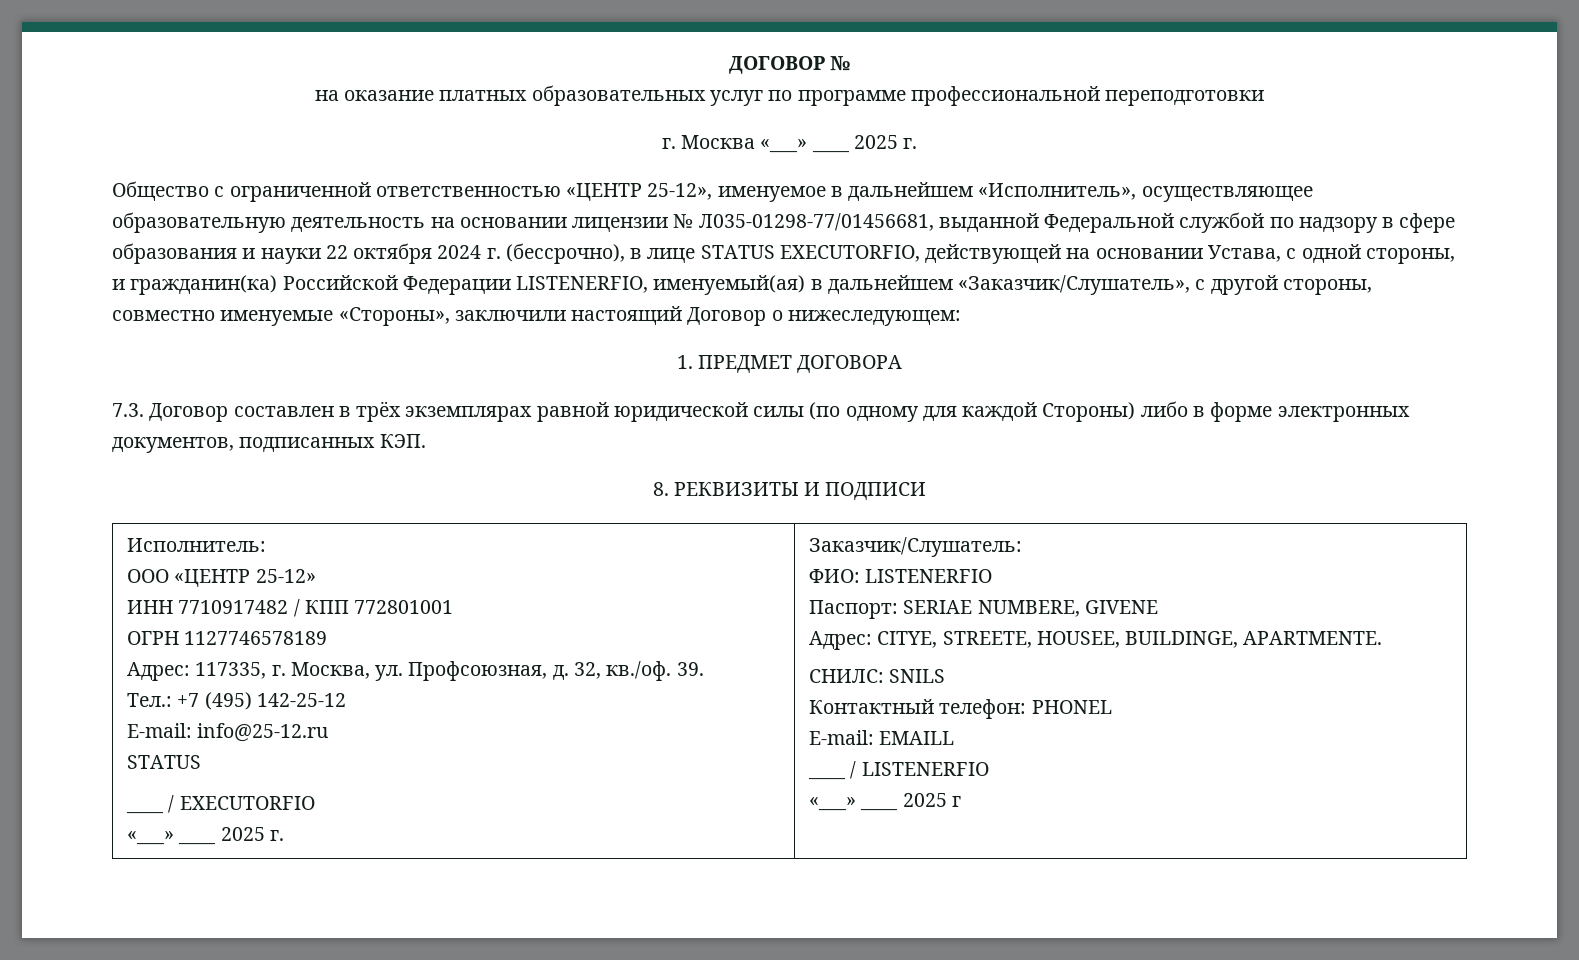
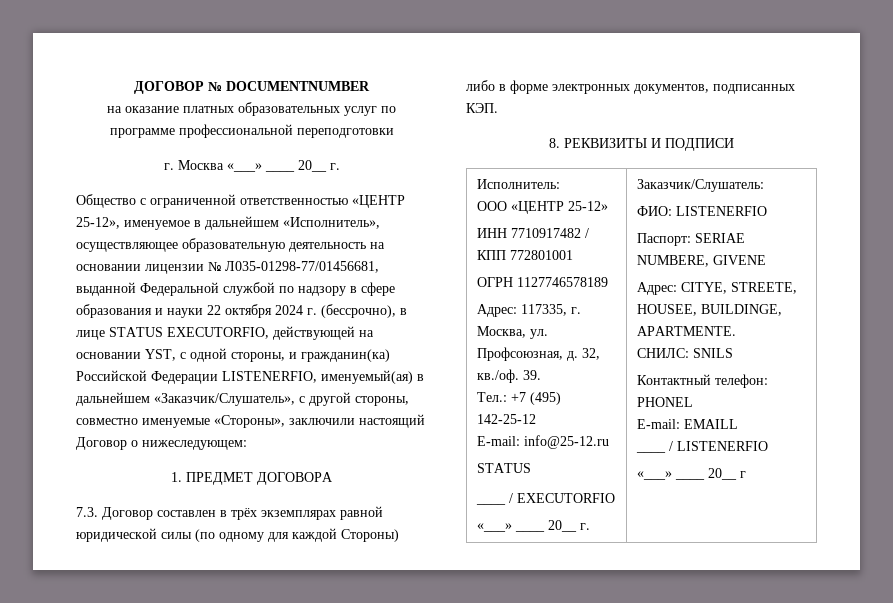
(851, 63) none -> [226,81,370,91] DOCUMENTNUMBER
[853,135,898,149] 2025 -> [297,160,327,172] 20__
[1207,245,1281,262] Устава, -> [145,349,176,361] YST,
[220,827,265,841] 2025 -> [547,520,577,532] 20__
[902,793,947,807] 2025 -> [707,468,737,480] 20__

